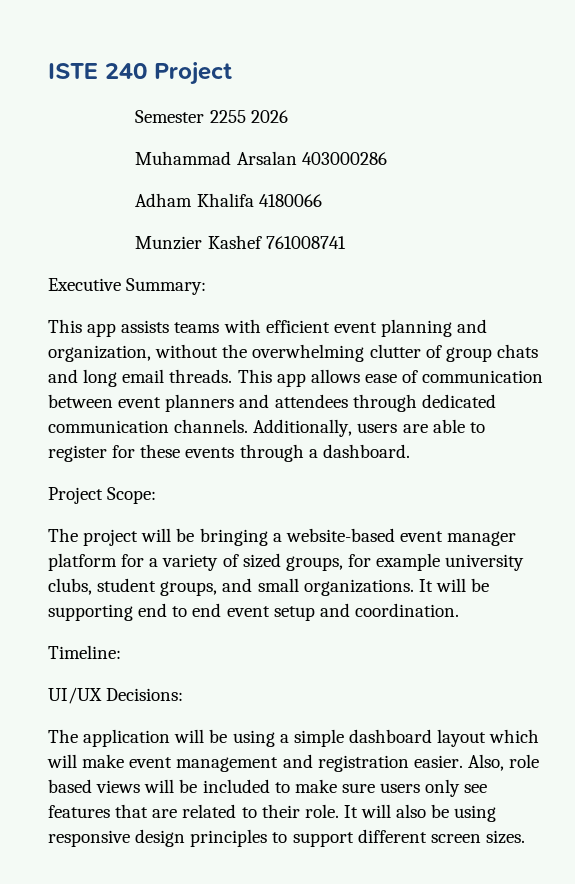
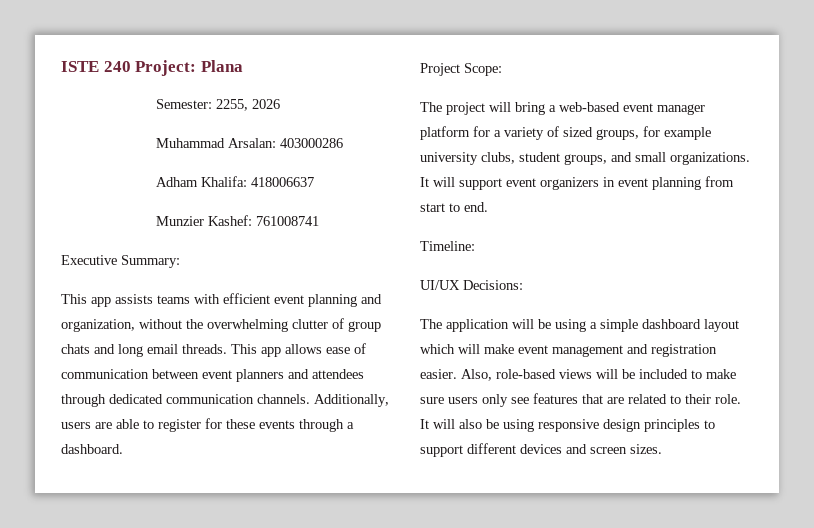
[154,62,232,85] [135,110,246,123] Project // Semester 2255 -> [135,60,243,76] [155,99,248,111] Project: Plana // Semester: 2255,
[236,151,297,165] Arsalan -> [227,138,276,148] Arsalan:
[196,193,322,207] Khalifa 4180066 -> [200,176,314,187] Khalifa: 418006637
[207,235,262,249] Kashef -> [207,215,252,226] Kashef:
[176,528,395,546] be bringing a website-based -> [515,102,620,115] bring a web-based
[471,578,490,592] [48,603,459,621] be supporting end to end event setup and coordination. -> [459,176,734,190] [420,202,488,212] support event organizers in event planning from start to end.
[509,754,540,768] [48,779,92,793] role based -> [496,369,556,379] role-based
(427, 836) none -> [520,444,587,454] devices and

